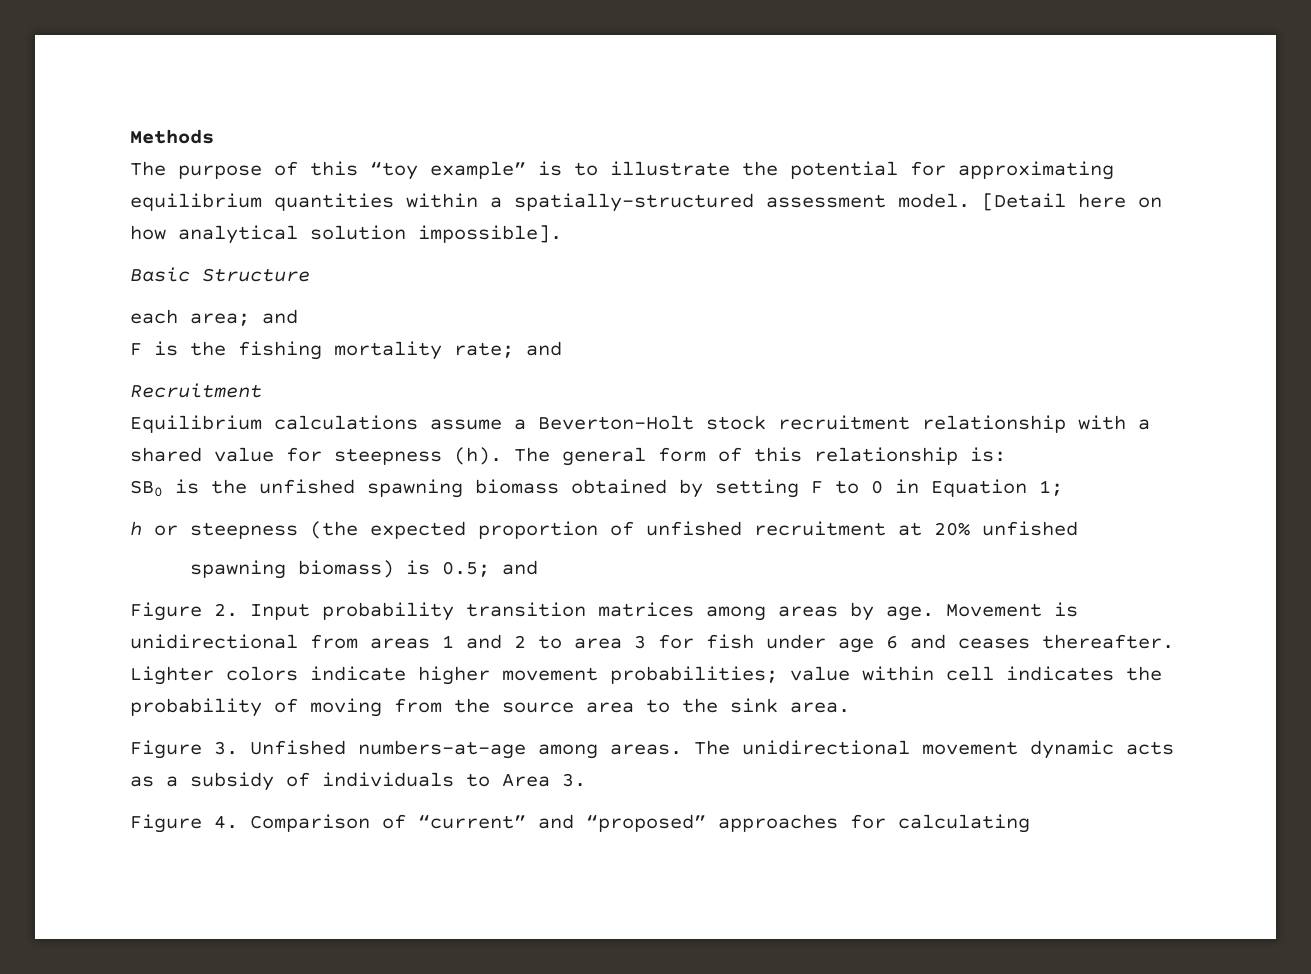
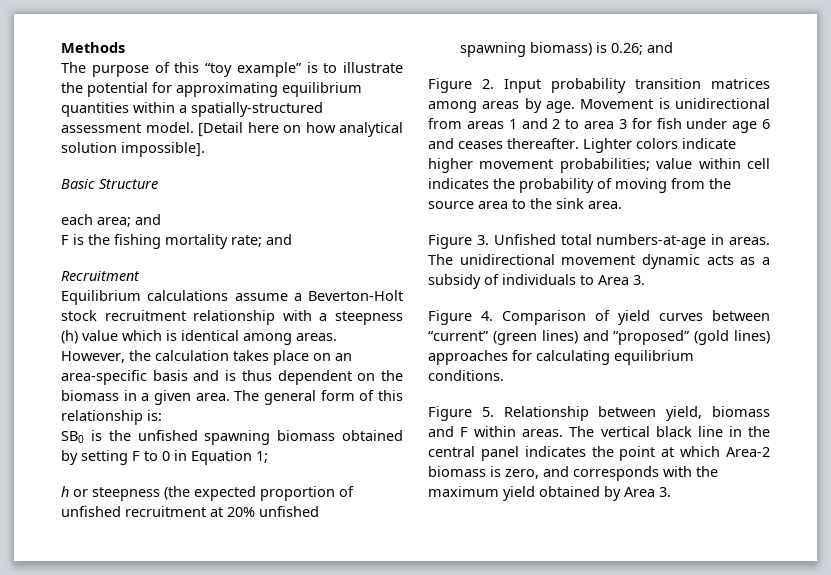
[130,447,502,465] shared value for steepness (h). -> [335,311,403,325] [61,330,337,345] [61,350,352,365] [61,370,403,385] [61,390,230,405] steepness (h) value which is identical among areas. However, the calculation takes place on an area-specific basis and is thus dependent on the biomass in a given area.
[441,561,490,577] 0.5; -> [611,43,644,55] 0.26;
[358,740,598,759] numbers-at-age among -> [560,234,725,249] total numbers-at-age in
[418,814,1030,833] “current” and “proposed” approaches for calculating -> [618,310,770,325] [428,330,770,345] [428,350,694,365] [428,370,504,381] [428,406,770,421] [428,426,770,437] [428,446,770,461] [428,466,718,481] [428,486,671,501] yield curves between “current” (green lines) and “proposed” (gold lines) approaches for calculating equilibrium conditions. // Figure 5. Relationship between yield, biomass and F within areas. The vertical black line in the central panel indicates the point at which Area-2 biomass is zero, and corresponds with the maximum yield obtained by Area 3.

